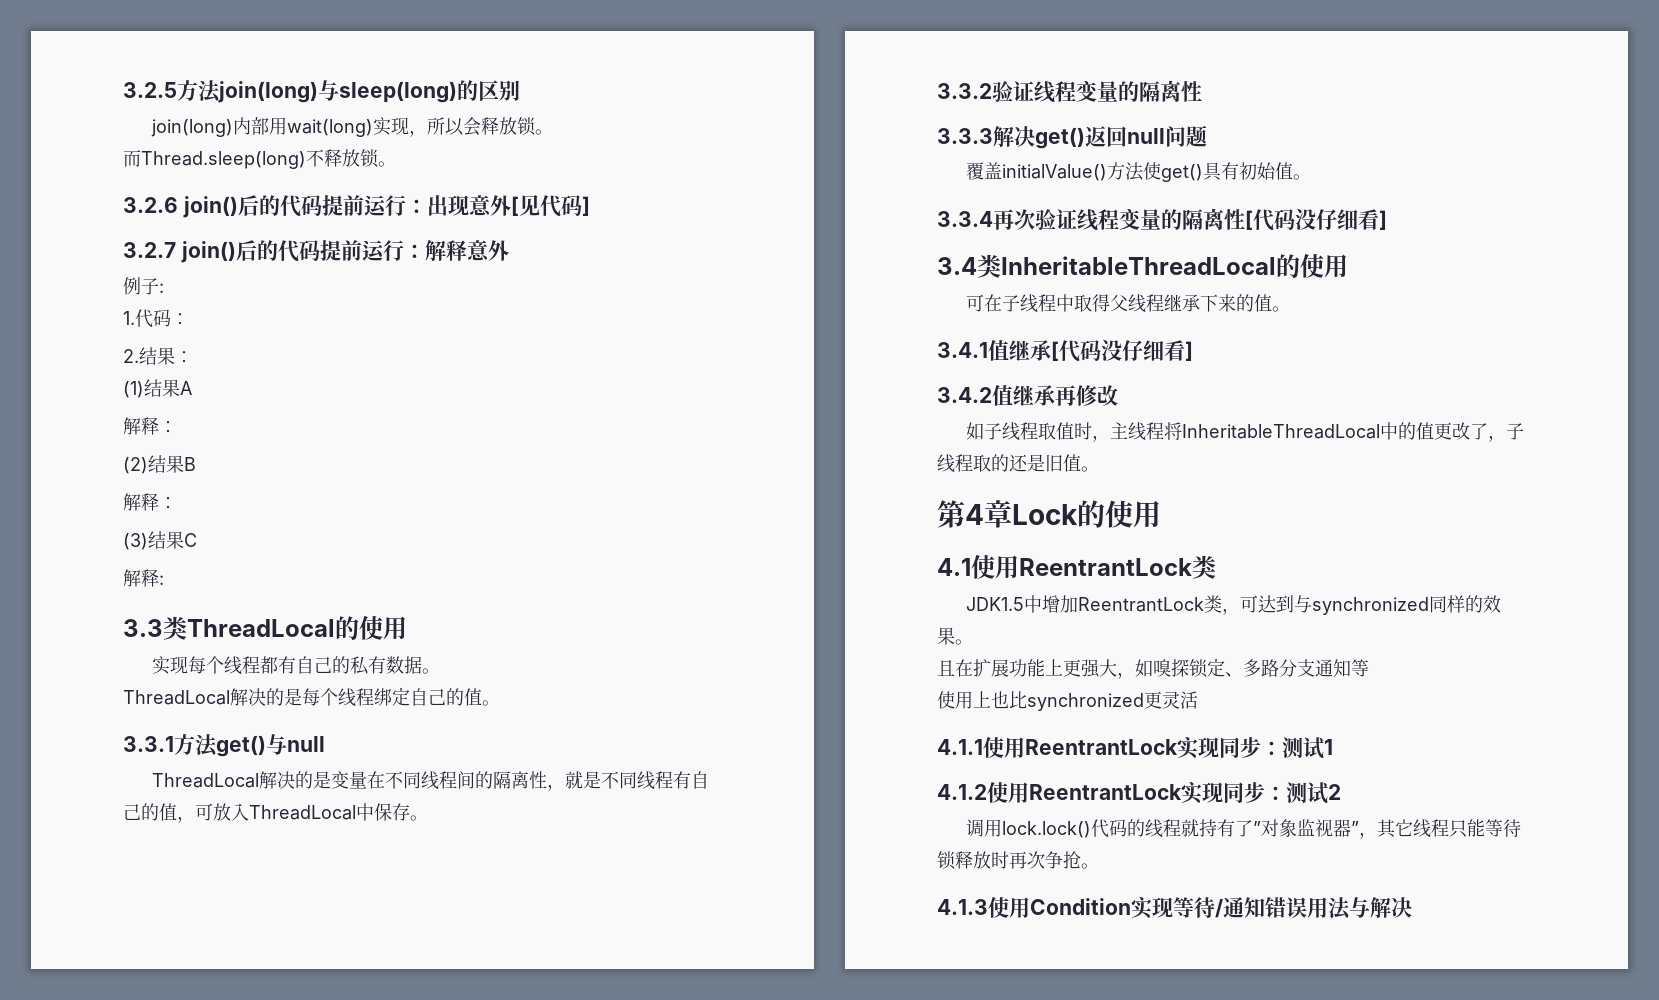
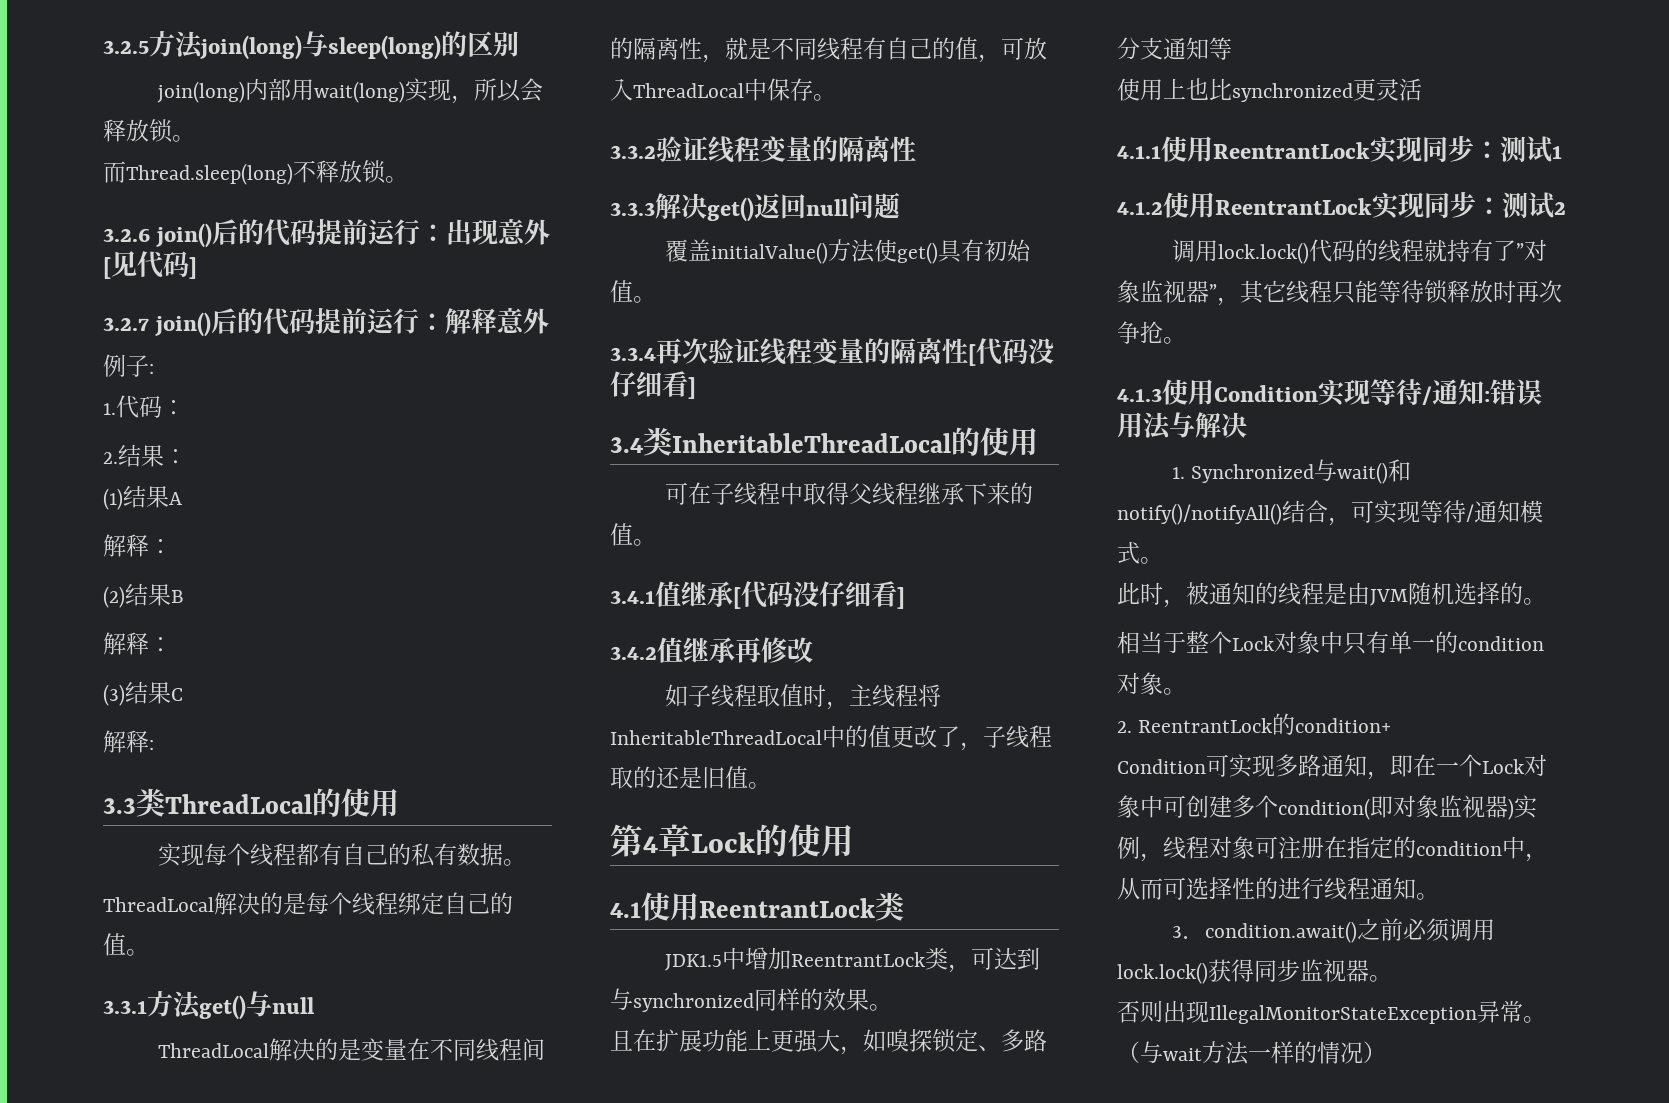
(1265, 907) none -> [1484,391,1490,402] :
(1412, 907) none -> [1171,459,1411,484] [1117,500,1543,526] [1117,541,1163,564] [1117,582,1546,608] [1117,631,1544,655] [1117,672,1186,695] [1117,713,1392,736] [1117,754,1547,780] [1117,795,1537,820] [1117,836,1548,862] [1117,877,1439,900] [1171,918,1495,943] [1117,959,1392,984] [1117,1000,1546,1024] [1117,1041,1386,1065] // 1. Synchronized与wait()和notify()/notifyAll()结合，可实现等待/通知模式。 // 此时，被通知的线程是由JVM随机选择的。 // 相当于整个Lock对象中只有单一的condition对象。 // 2. ReentrantLock的condition+ // Condition可实现多路通知，即在一个Lock对象中可创建多个condition(即对象监视器)实例，线程对象可注册在指定的condition中，从而可选择性的进行线程通知。 // 3．condition.await()之前必须调用lock.lock()获得同步监视器。 // 否则出现IllegalMonitorStateException异常。（与wait方法一样的情况）

